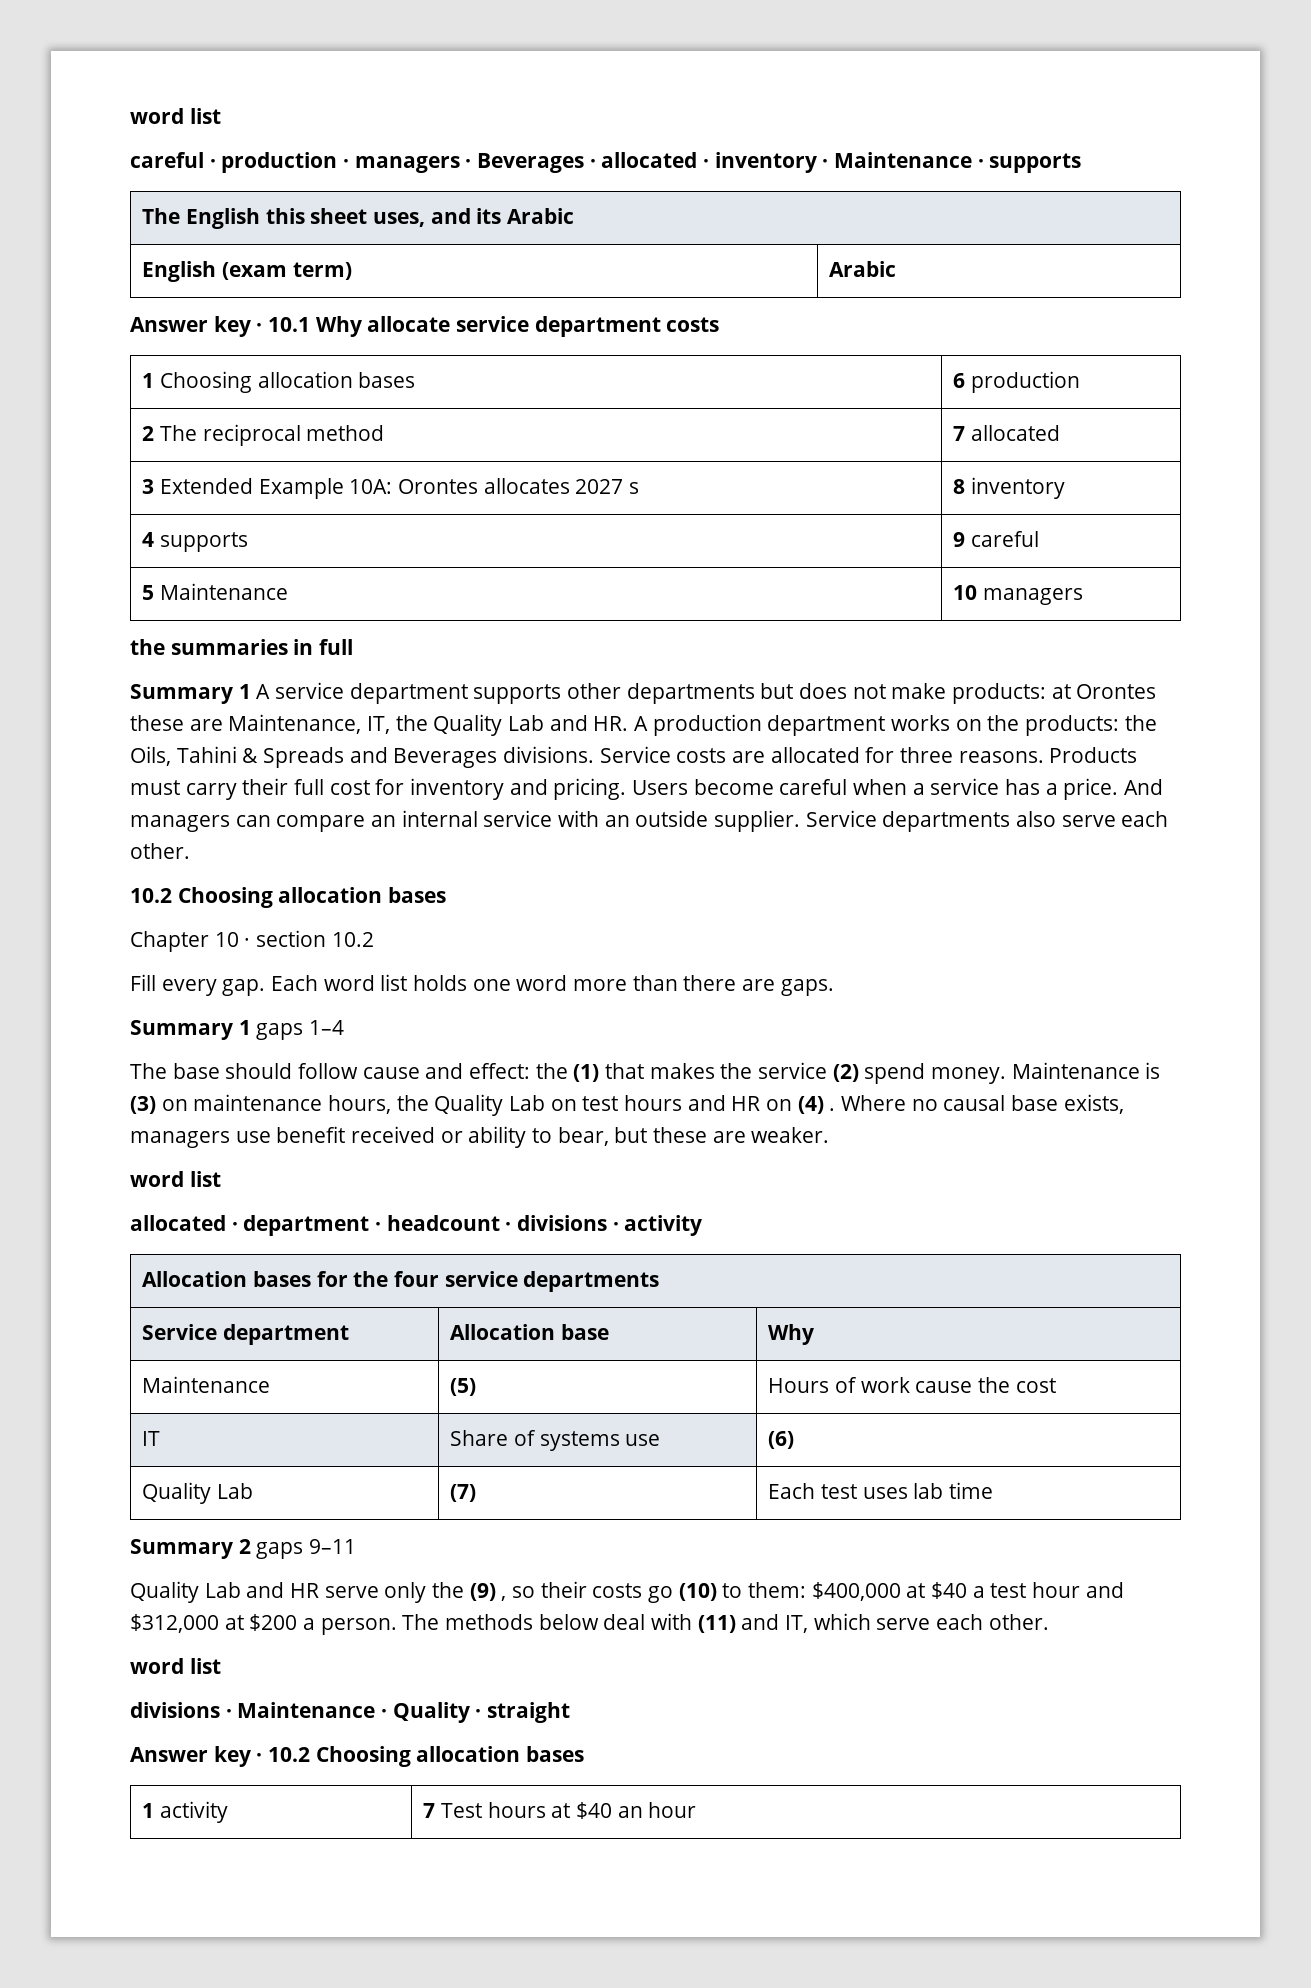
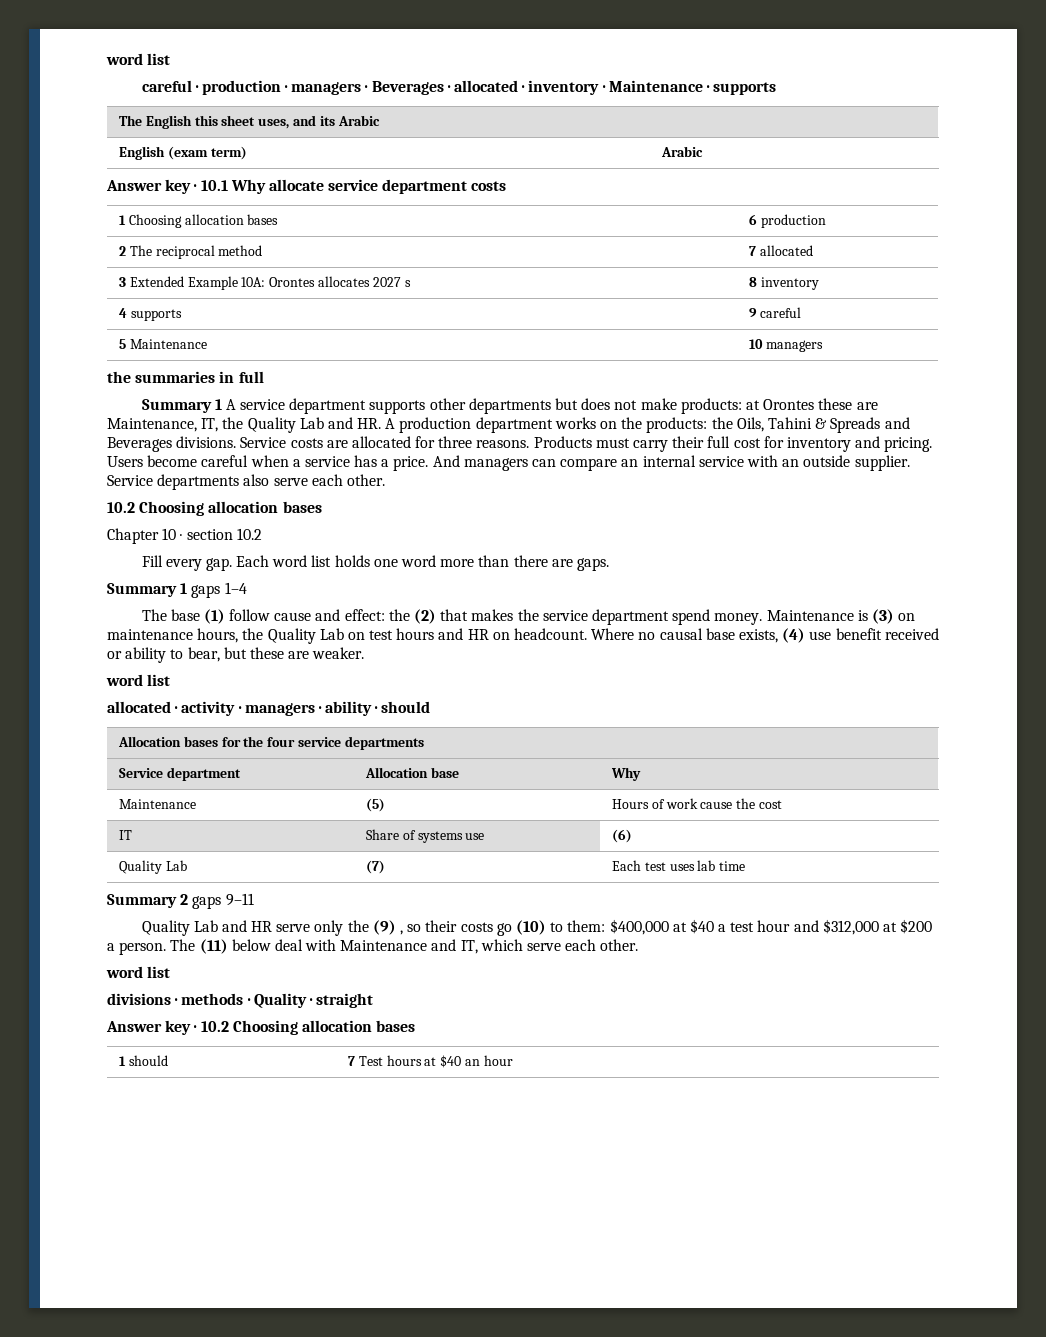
[225,1063,293,1079] should -> [203,609,225,624] (1)
[573,1064,600,1082] (1) -> [414,609,437,624] (2)
[832,1064,859,1082] (2) -> [591,609,669,625] department
[797,1096,836,1114] (4) . -> [514,628,588,640] headcount.
[130,1131,230,1148] managers -> [782,628,806,643] (4)
[243,1215,703,1236] department · headcount · divisions · activity -> [181,701,431,716] activity · managers · ability · should
[445,1614,534,1630] methods -> [199,939,228,954] (11)
[697,1615,736,1633] (11) -> [340,940,428,951] Maintenance
[237,1702,376,1718] Maintenance -> [181,993,244,1005] methods
[160,1801,229,1823] activity -> [128,1055,168,1066] should

